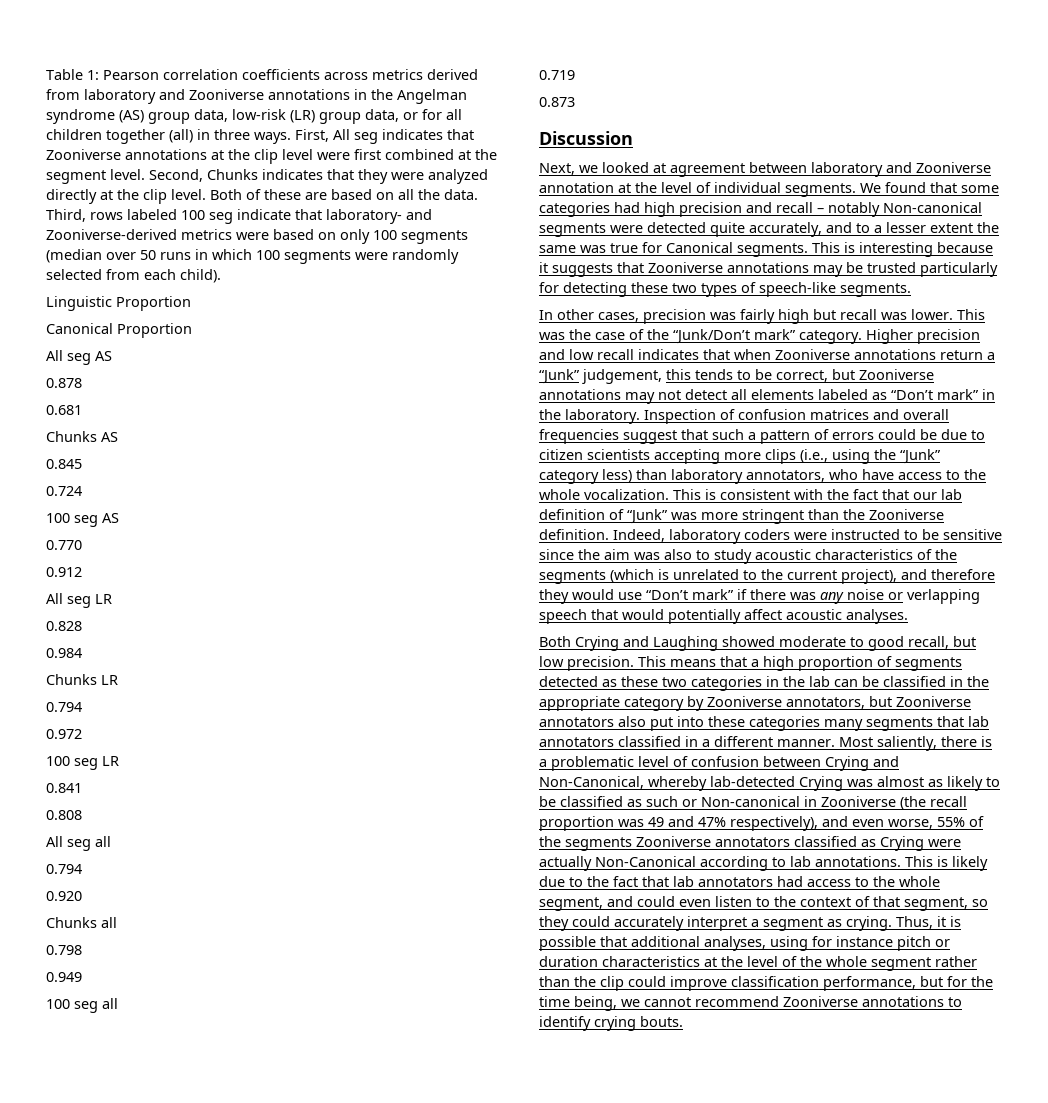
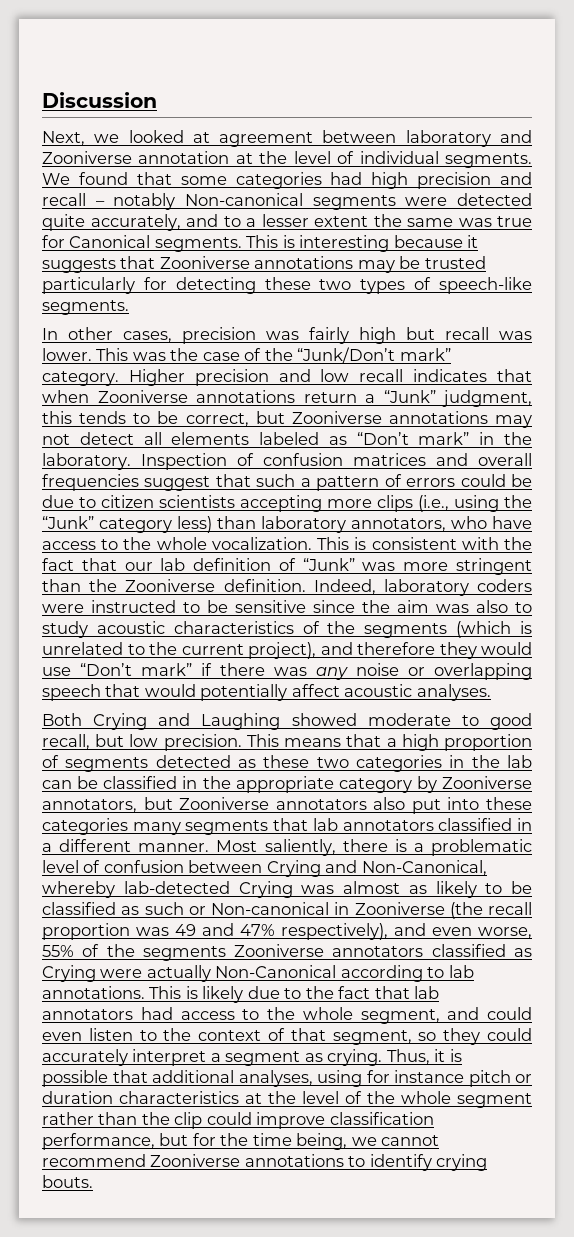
[46,69,478,80] [46,89,467,104] [46,109,462,124] [46,129,474,144] [46,149,497,164] [46,169,488,184] [46,189,478,204] [46,209,432,224] [46,229,468,244] [46,249,459,264] [46,269,221,283] [46,296,191,311] [46,323,192,338] [46,350,112,365] [46,378,82,388] [46,405,82,415] [46,431,118,442] [46,459,82,469] [46,486,82,496] [46,513,119,527] [46,540,82,550] [46,567,82,577] [46,593,112,608] [46,621,82,631] [46,648,82,658] [46,674,118,685] [46,702,82,712] [46,729,82,739] [46,756,119,770] [46,783,82,793] [46,810,82,820] [46,836,111,851] [46,864,82,874] [46,891,82,901] [46,917,117,928] [46,945,82,955] [46,972,82,982] [46,998,118,1013] [539,70,575,80] [539,97,575,107] Table 1: Pearson correlation coefficients across metrics derived from laboratory and Zooniverse annotations in the Angelman syndrome (AS) group data, low-risk (LR) group data, or for all children together (all) in three ways. First, All seg indicates that Zooniverse annotations at the clip level were first combined at the segment level. Second, Chunks indicates that they were analyzed directly at the clip level. Both of these are based on all the data. Third, rows labeled 100 seg indicate that laboratory- and Zooniverse-derived metrics were based on only 100 segments (median over 50 runs in which 100 segments were randomly selected from each child). // Linguistic Proportion // Canonical Proportion // All seg AS // 0.878 // 0.681 // Chunks AS // 0.845 // 0.724 // 100 seg AS // 0.770 // 0.912 // All seg LR // 0.828 // 0.984 // Chunks LR // 0.794 // 0.972 // 100 seg LR // 0.841 // 0.808 // All seg all // 0.794 // 0.920 // Chunks all // 0.798 // 0.949 // 100 seg all // 0.719 // 0.873 // -> (42, 100) none
[582,369,662,384] judgement, -> [442,390,532,407] judgment,
[907,589,980,604] verlapping -> [434,663,532,680] overlapping

